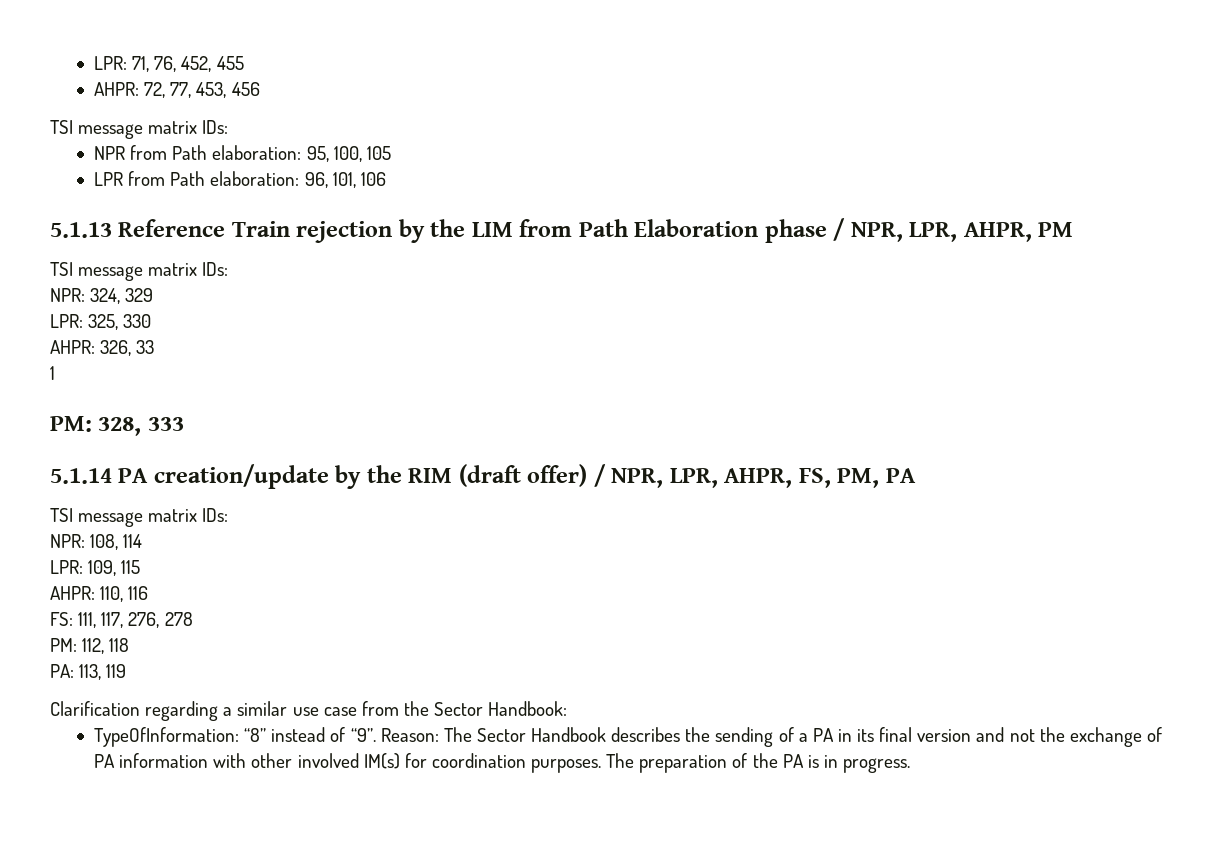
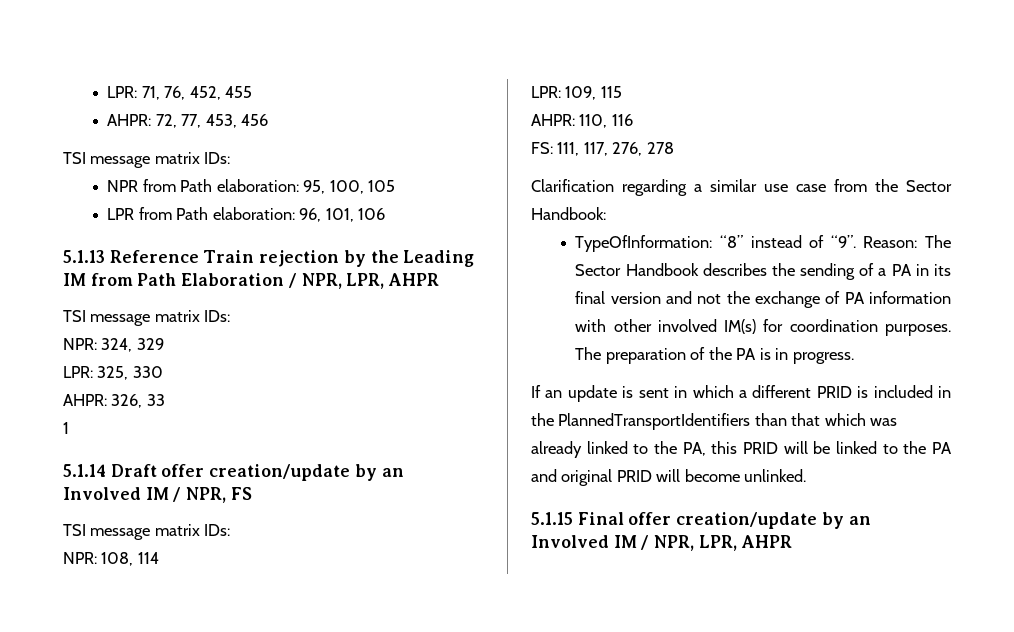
[471,222,513,237] LIM -> [403,250,475,267] [63,273,86,286] Leading IM
[764,218,1074,243] phase / NPR, LPR, AHPR, PM -> [288,273,440,289] / NPR, LPR, AHPR
[50,416,184,436] [50,464,916,489] PM: 328, 333 // 5.1.14 PA creation/update by the RIM (draft offer) / NPR, LPR, AHPR, FS, PM, PA -> [63,464,404,481] [63,487,252,503] 5.1.14 Draft offer creation/update by an Involved IM / NPR, FS
[50,638,130,654] [50,664,127,680] // PM: 112, 118 // PA: 113, 119 -> (674, 148) none
(911, 765) none -> [531,385,951,402] [531,413,898,430] [531,441,952,458] [531,469,807,486] [531,512,871,529] [531,535,792,551] // If an update is sent in which a different PRID is included in the PlannedTransportIdentifiers than that which was already linked to the PA, this PRID will be linked to the PA and original PRID will become unlinked. // 5.1.15 Final offer creation/update by an Involved IM / NPR, LPR, AHPR

